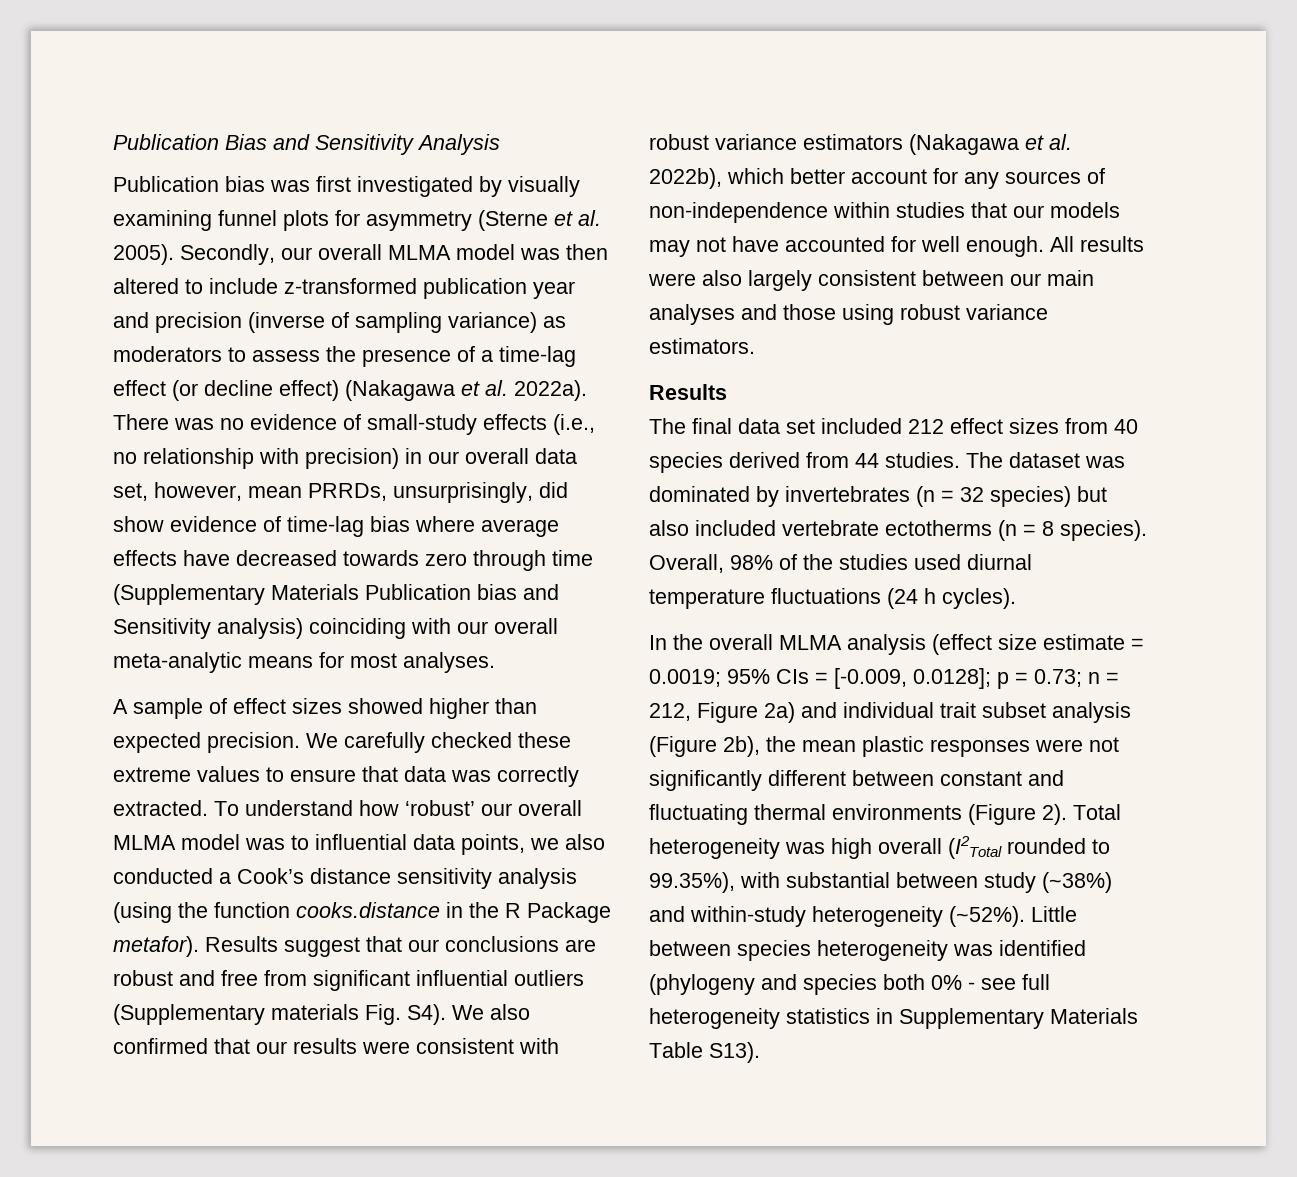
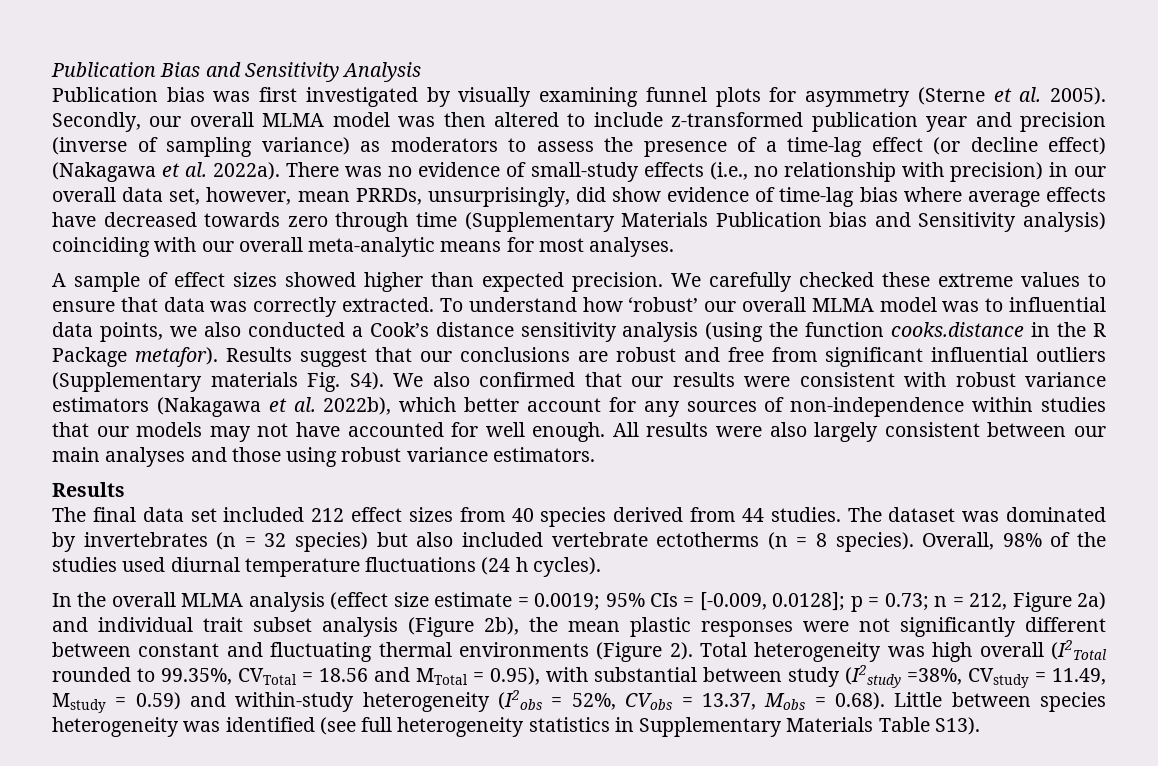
[649,872,1112,893] [649,906,1025,927] 99.35%), with substantial between study (~38%) and within-study heterogeneity (~52%). -> [161,665,1106,688] [52,690,885,713] 99.35%, CVTotal = 18.56 and MTotal = 0.95), with substantial between study (I2study =38%, CVstudy = 11.49, Mstudy = 0.59) and within-study heterogeneity (I2obs = 52%, CVobs = 13.37, Mobs = 0.68).
[649,974,1016,995] (phylogeny and species both 0% - see -> [319,717,356,735] (see

